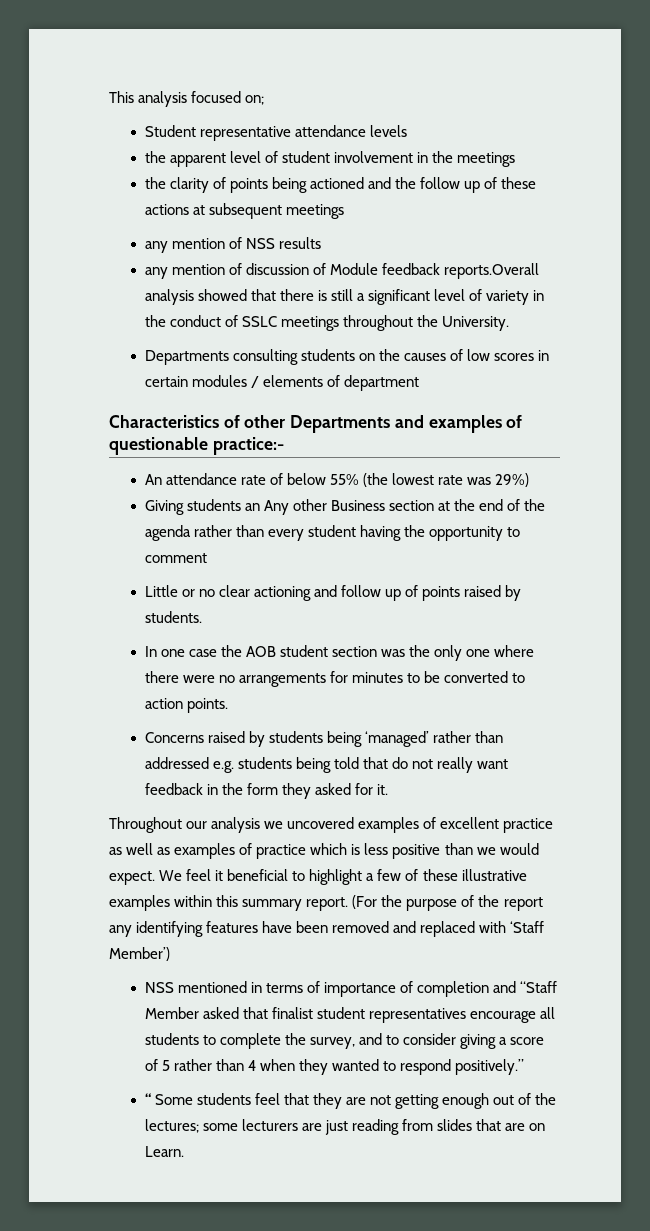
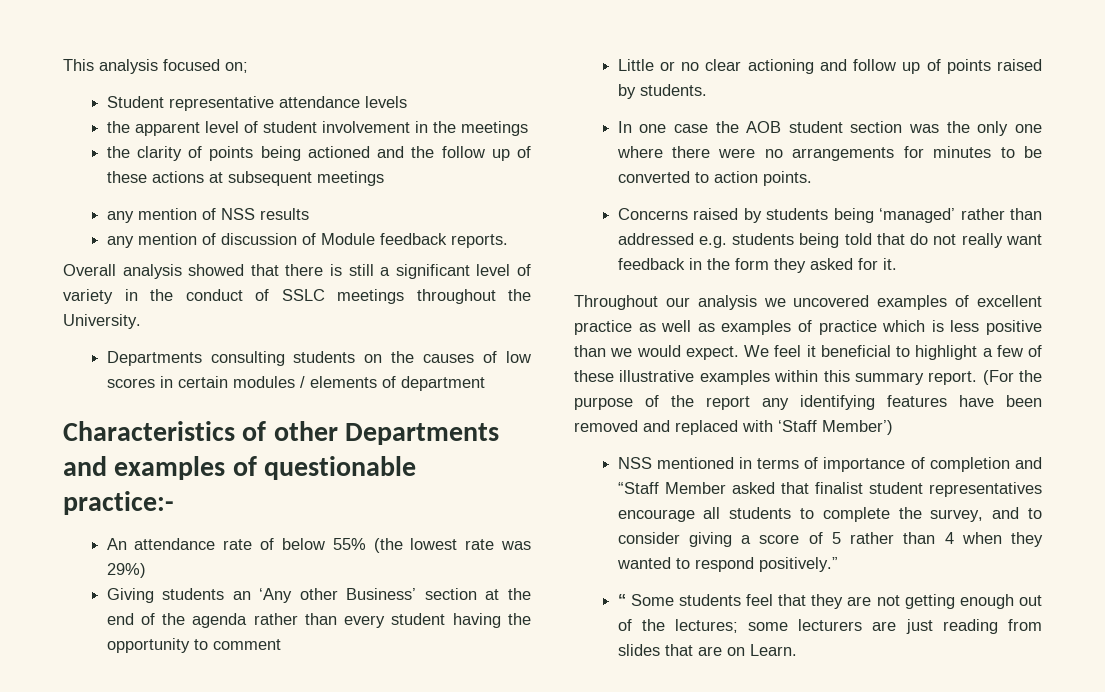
[444,263,540,279] reports.Overall -> [450,234,508,248] [63,264,116,276] reports. // Overall
[263,499,385,515] Any other Business -> [259,588,417,603] ‘Any other Business’

